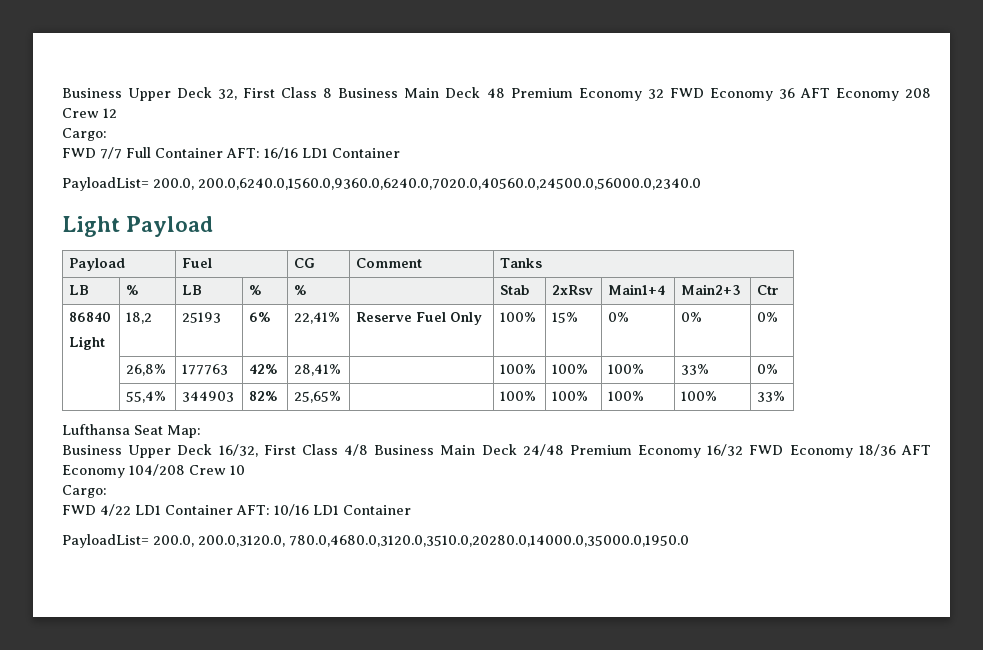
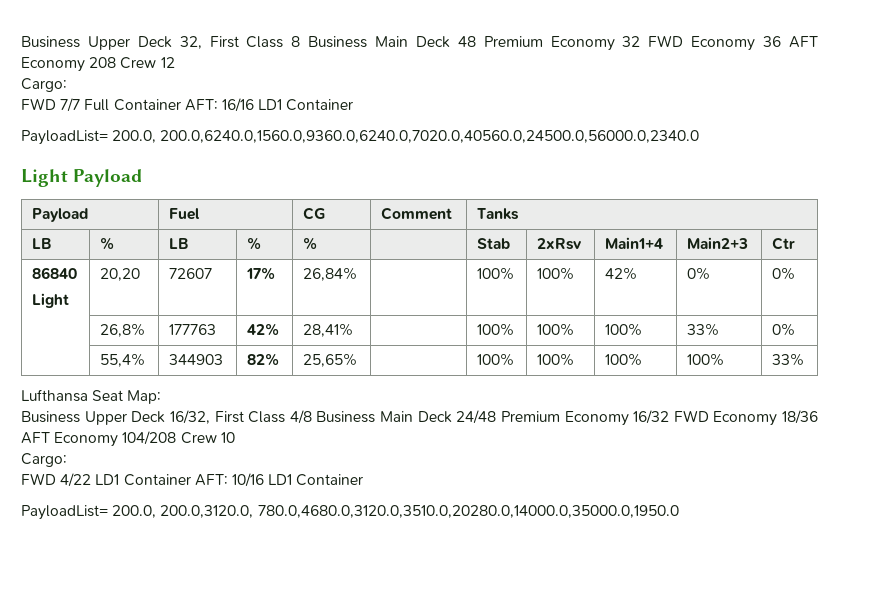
[126,312,153,324] [182,312,222,323] [249,312,272,322] [294,312,341,324] [356,312,483,325] [500,312,537,322] [552,312,579,323] [608,312,630,322] 18,2 | 25193 | 6% | 22,41% | Reserve Fuel Only | 100% | 15% | 0% -> [99,268,140,281] [168,268,212,279] [245,267,276,280] [302,267,357,281] [476,267,514,280] [536,267,574,280] [604,267,637,280] 20,20 | 72607 | 17% | 26,84% | | 100% | 100% | 42%

